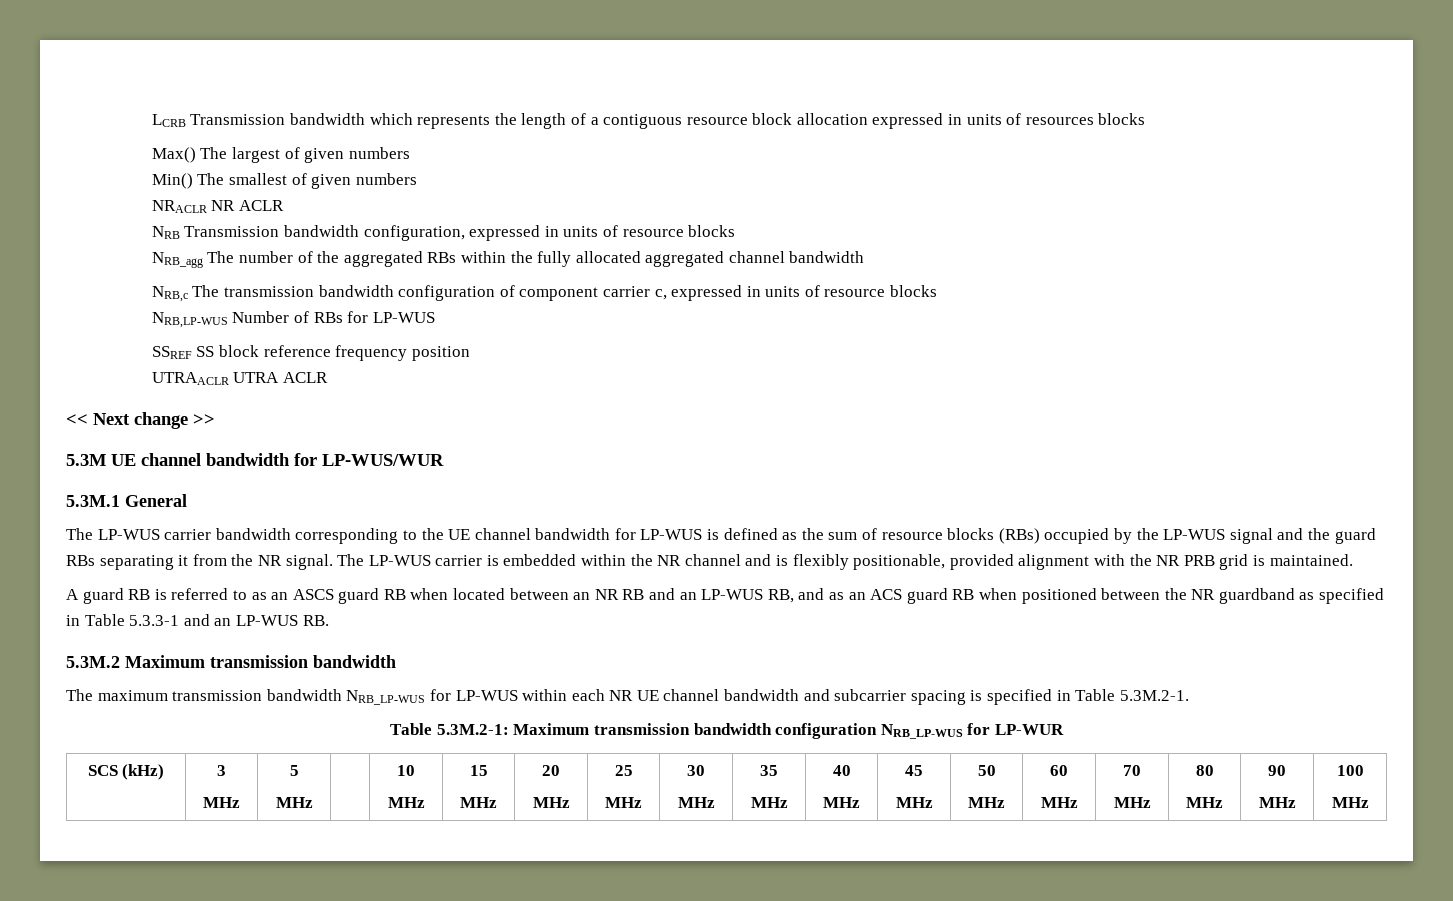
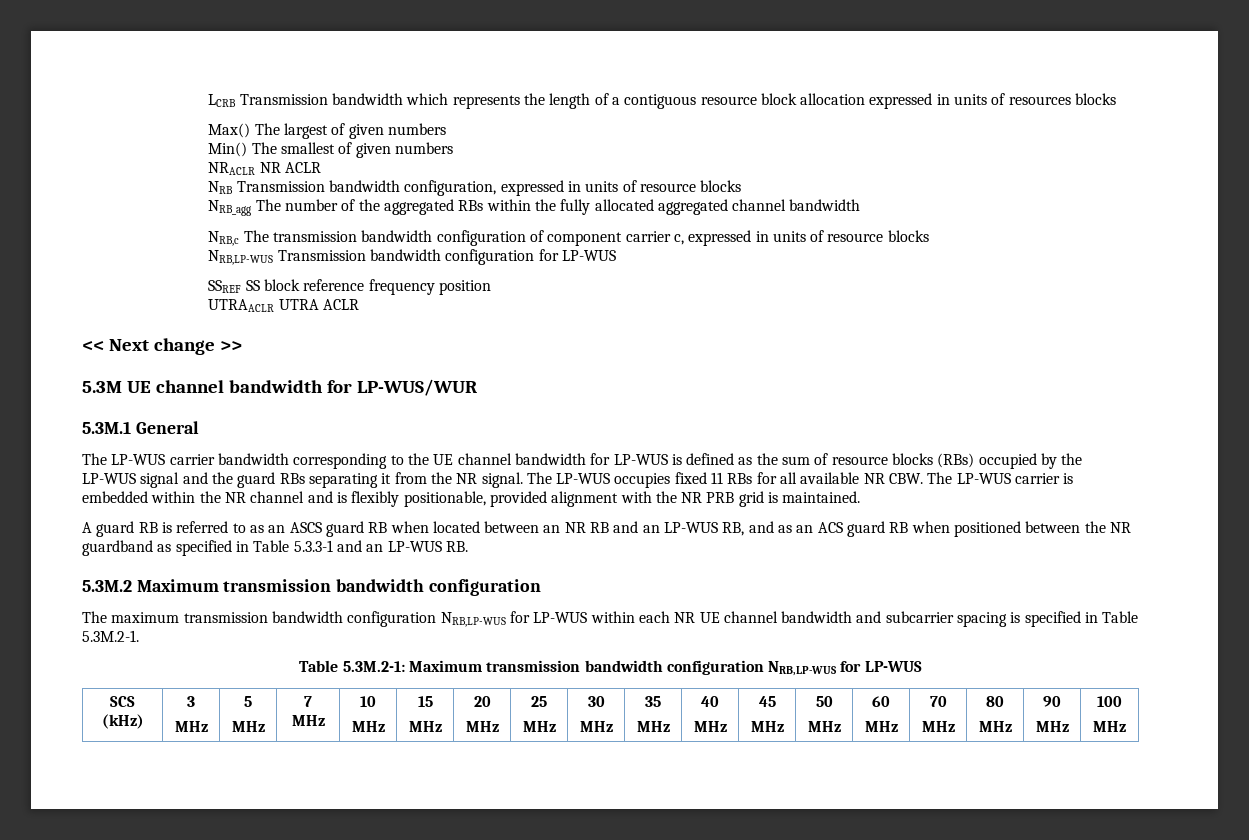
[232,311,343,323] Number of RBs -> [277,249,535,265] Transmission bandwidth configuration
(431, 560) none -> [614,472,1011,488] occupies fixed 11 RBs for all available NR CBW. The LP-WUS
(396, 661) none -> [428,579,541,596] configuration
[346,690,426,705] NRB_LP-WUS -> [347,611,506,627] configuration NRB,LP-WUS
[880,723,1064,739] NRB_LP-WUS for LP-WUR -> [768,661,922,676] NRB,LP-WUS for LP-WUS
(313, 802) none -> [304,696,312,707] [291,715,325,726] 7 MHz

